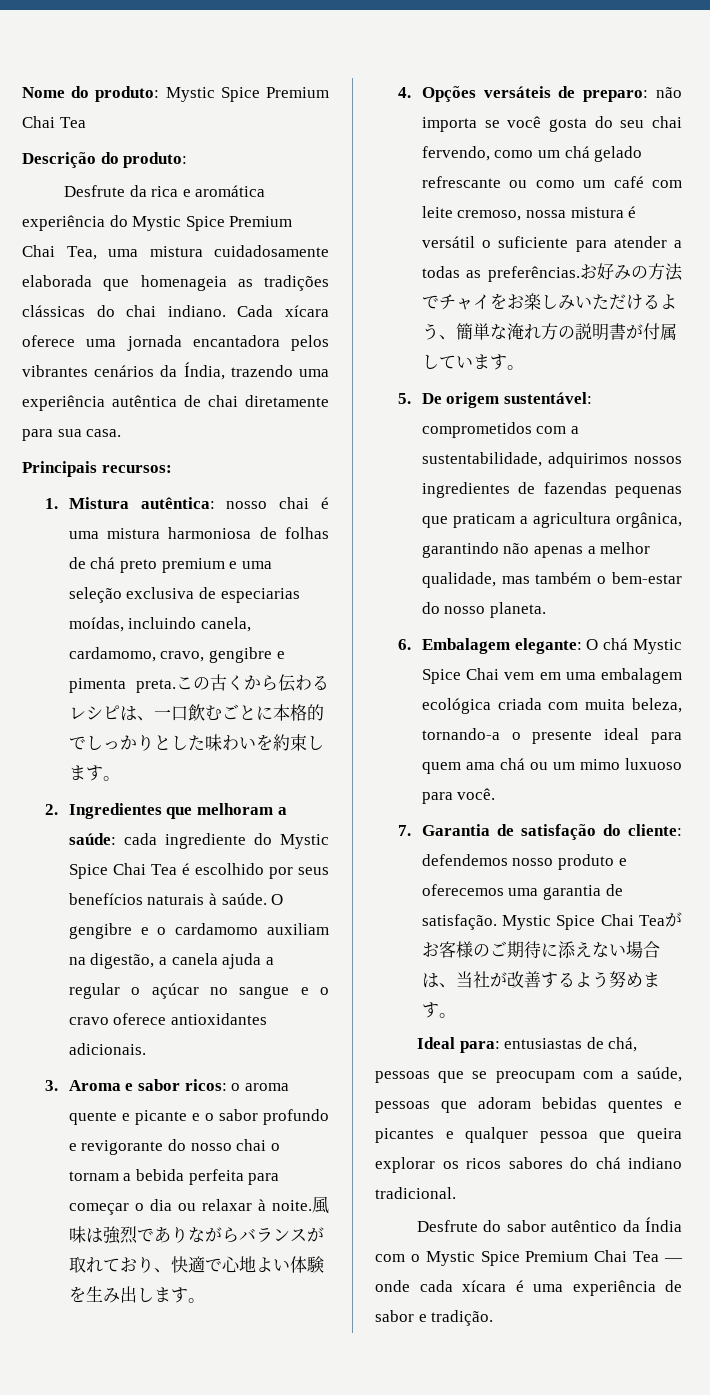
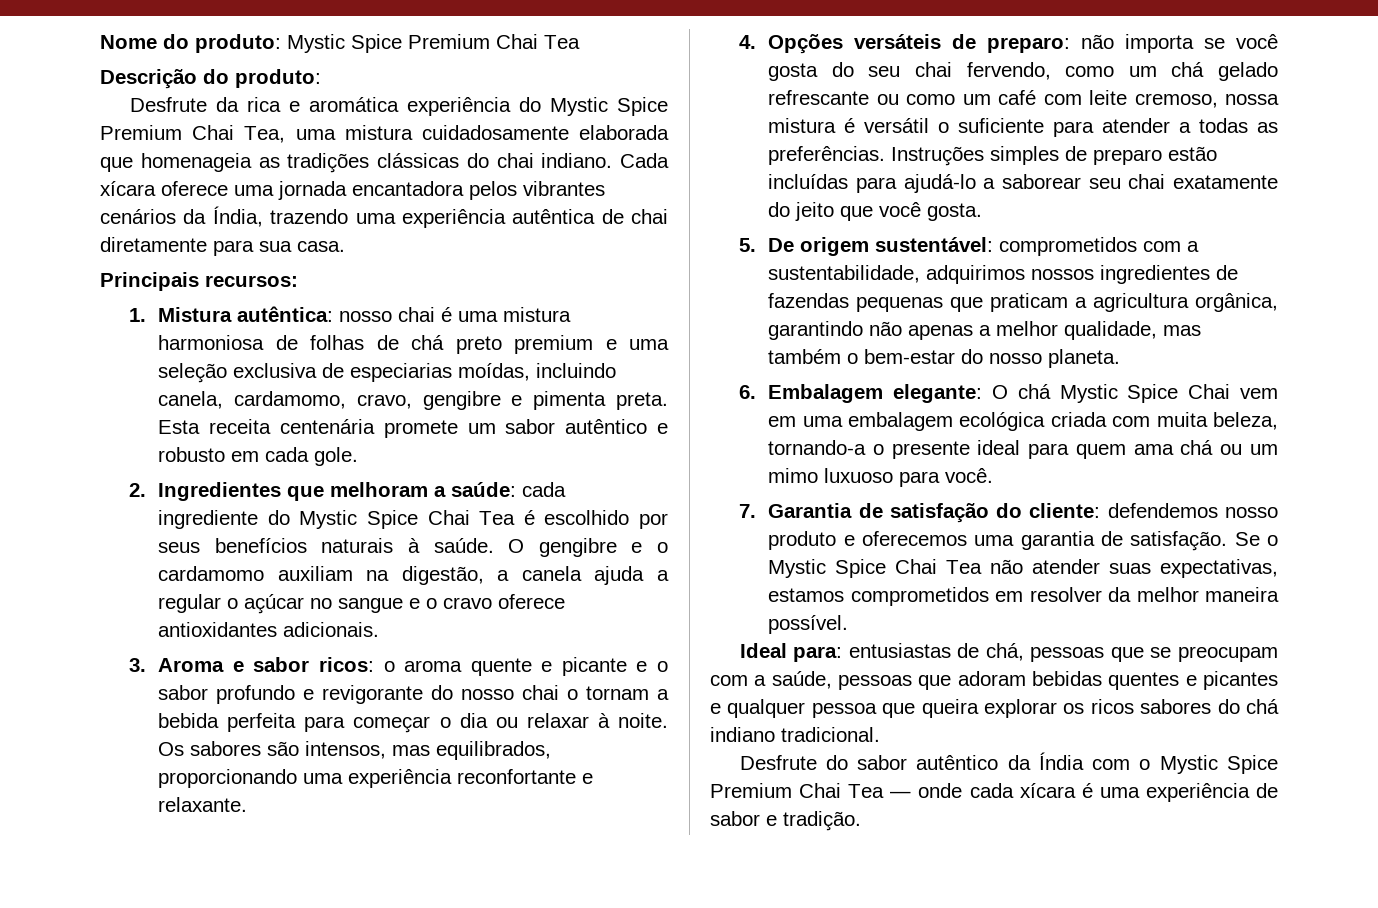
[175,674,329,692] [68,704,324,721] [68,734,324,751] [68,765,120,781] この古くから伝わるレシピは、一口飲むごとに本格的でしっかりとした味わいを約束します。 -> [158,419,668,438] [158,447,359,466] Esta receita centenária promete um sabor autêntico e robusto em cada gole.
[312,1196,329,1214] [68,1226,324,1244] [68,1256,324,1273] [68,1286,205,1303] 風味は強烈でありながらバランスが取れており、快適で心地よい体験を生み出します。 -> [158,741,552,760] [158,769,594,788] [158,797,248,812] Os sabores são intensos, mas equilibrados, proporcionando uma experiência reconfortante e relaxante.
[580,263,683,281] [421,293,677,310] [421,323,677,341] [421,354,524,370] お好みの方法でチャイをお楽しみいただけるよう、簡単な淹れ方の説明書が付属しています。 -> [891,146,1218,166] [768,174,1278,193] [768,202,983,221] Instruções simples de preparo estão incluídas para ajudá-lo a saborear seu chai exatamente do jeito que você gosta.
[502,912,682,930] [421,941,660,958] [421,971,660,988] [421,1002,456,1018] Mystic Spice Chai Teaがお客様のご期待に添えない場合は、当社が改善するよう努めます。 -> [1234,532,1278,546] [768,559,1278,578] [768,587,1279,606] [768,615,849,634] Se o Mystic Spice Chai Tea não atender suas expectativas, estamos comprometidos em resolver da melhor maneira possível.

